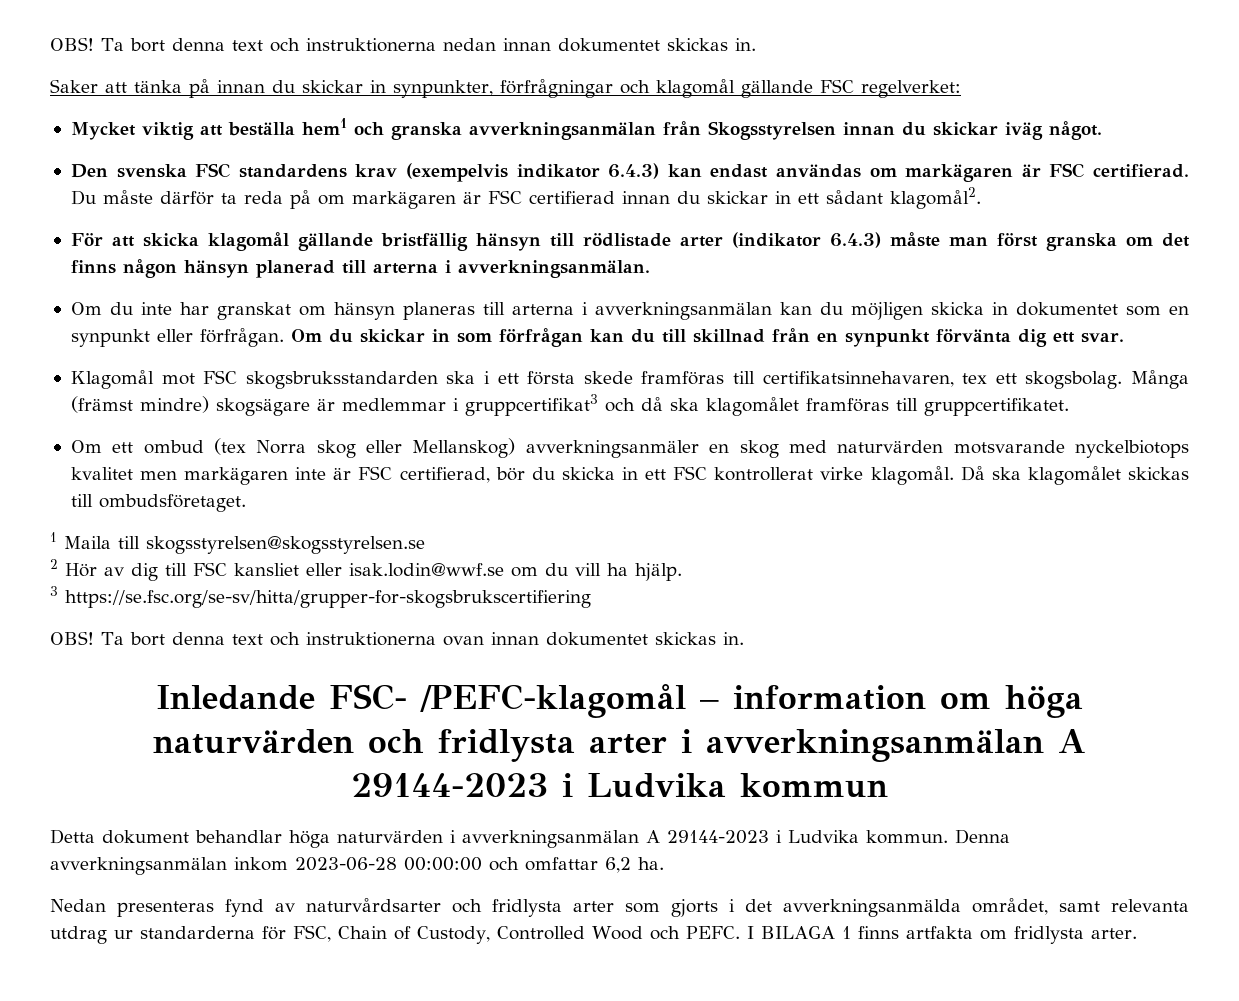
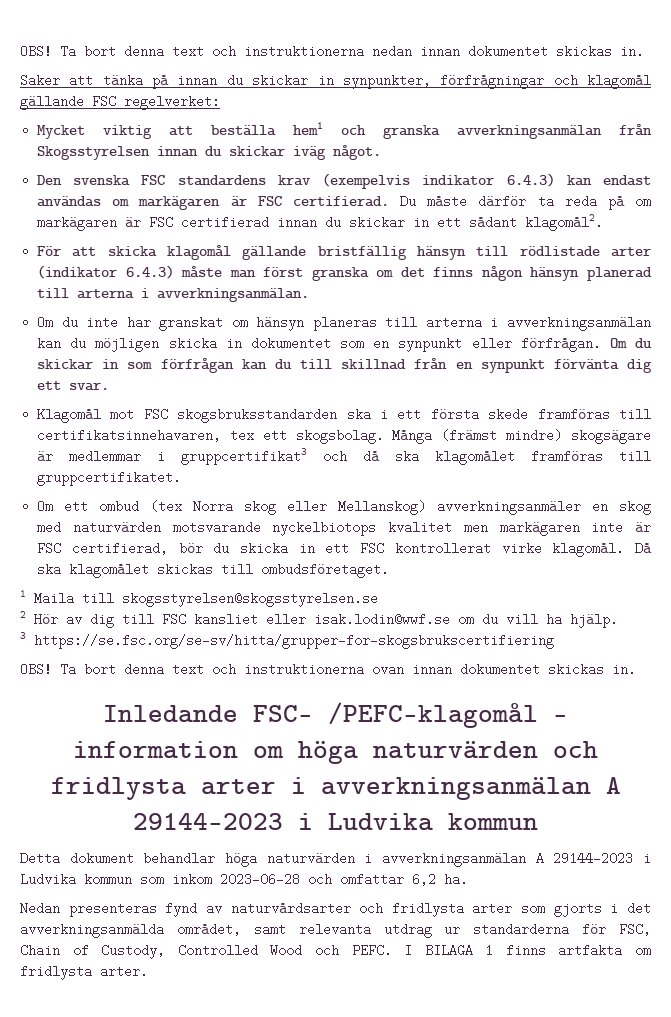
[866,829,1010,844] [50,857,227,875] kommun. Denna avverkningsanmälan -> [84,874,164,884] kommun som
[404,857,482,871] 00:00:00 -> (300, 879) none

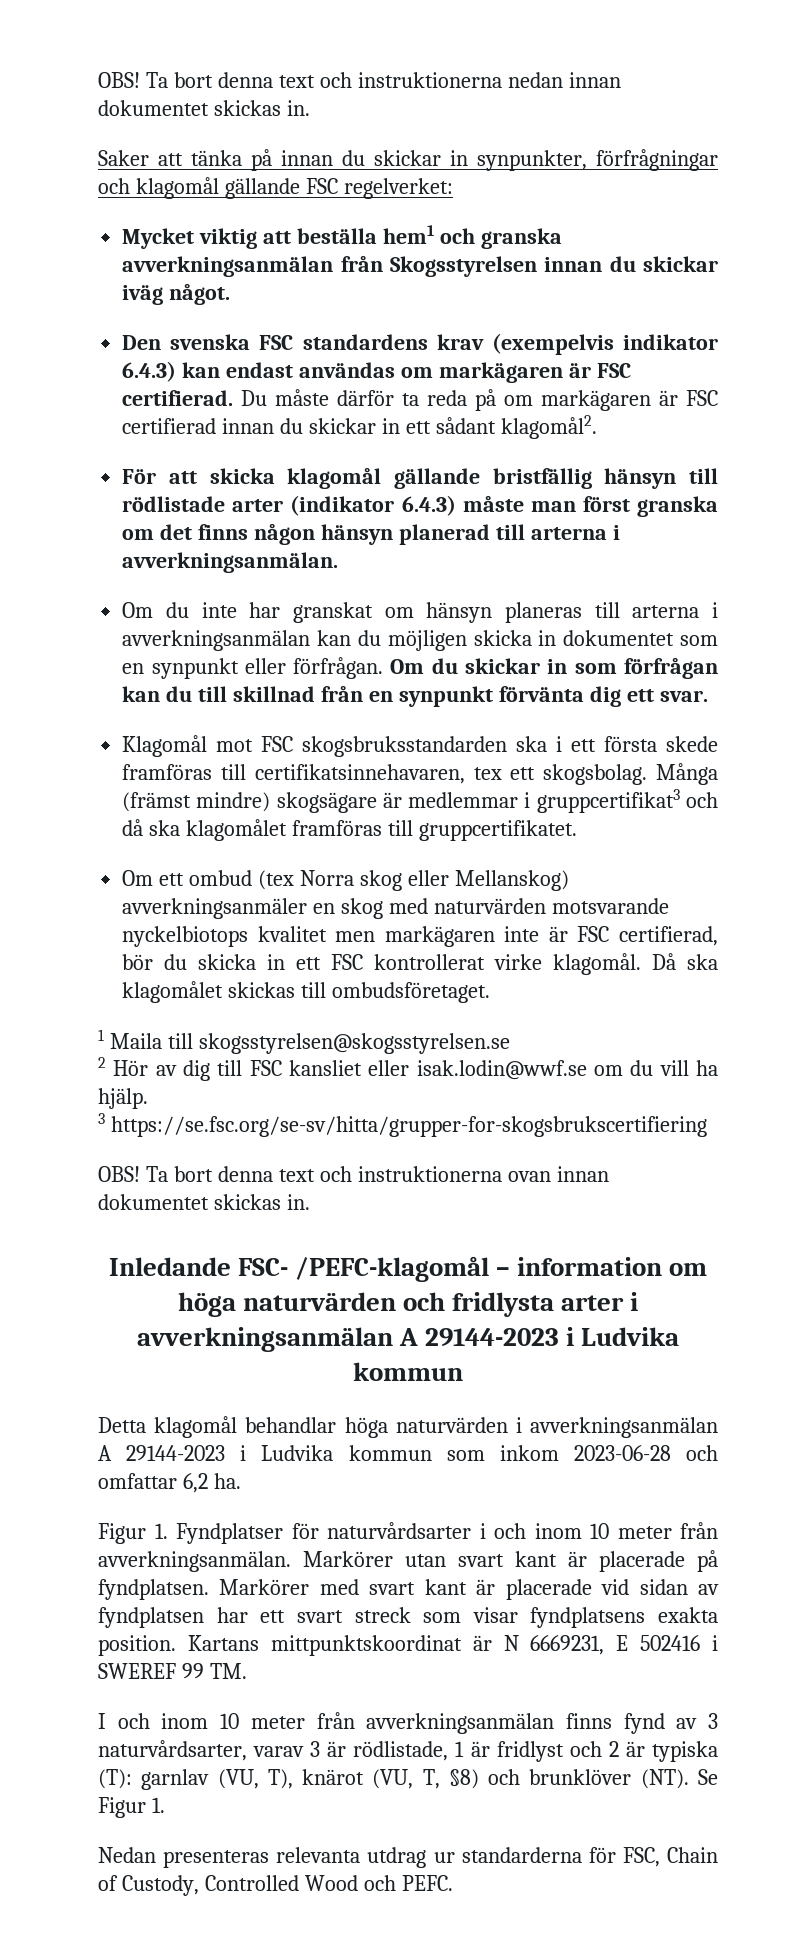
[69,852,134,865] dokument -> [154,1416,238,1438] klagomål
[20,902,651,917] [20,923,286,938] Nedan presenteras fynd av naturvårdsarter och fridlysta arter som gjorts i det avverkningsanmälda området, samt -> [98,1522,718,1544] [98,1550,718,1572] [98,1579,720,1600] [98,1607,718,1628] [98,1635,718,1656] [98,1663,247,1679] [98,1712,719,1734] [98,1740,718,1762] [98,1769,718,1790] [98,1797,165,1818] [98,1847,270,1868] Figur 1. Fyndplatser för naturvårdsarter i och inom 10 meter från avverkningsanmälan. Markörer utan svart kant är placerade på fyndplatsen. Markörer med svart kant är placerade vid sidan av fyndplatsen har ett svart streck som visar fyndplatsens exakta position. Kartans mittpunktskoordinat är N 6669231, E 502416 i SWEREF 99 TM. // I och inom 10 meter från avverkningsanmälan finns fynd av 3 naturvårdsarter, varav 3 är rödlistade, 1 är fridlyst och 2 är typiska (T): garnlav (VU, T), knärot (VU, T, §8) och brunklöver (NT). Se Figur 1. // Nedan presenteras
[404,944,651,957] [20,965,148,980] I BILAGA 1 finns artfakta om fridlysta arter. -> (453, 1883) none

